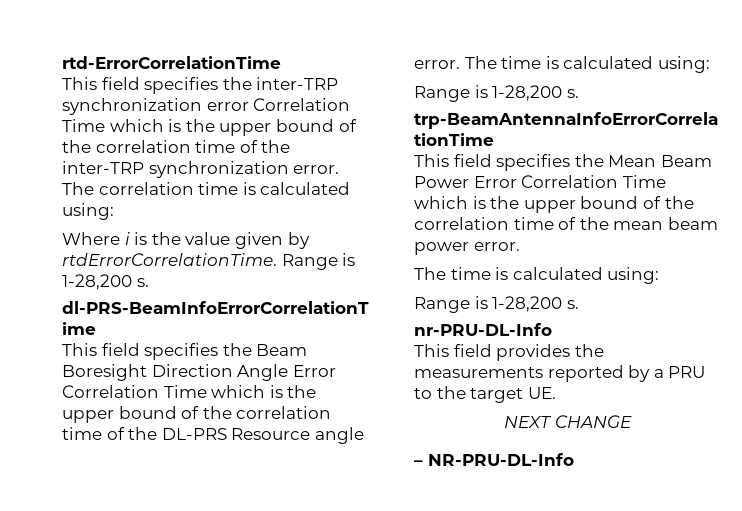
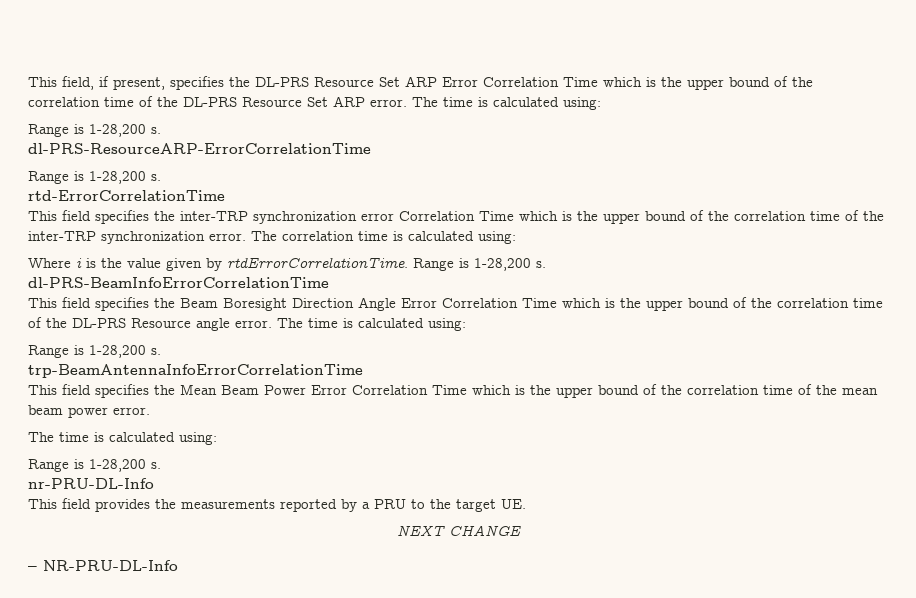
(62, 62) none -> [28,76,813,90] [28,96,601,110] [28,124,161,137] [28,143,371,154] [28,171,161,184] This field, if present, specifies the DL-PRS Resource Set ARP Error Correlation Time which is the upper bound of the correlation time of the DL-PRS Resource Set ARP error. The time is calculated using: // Range is 1-28,200 s. // dl-PRS-ResourceARP-ErrorCorrelationTime // Range is 1-28,200 s. //

